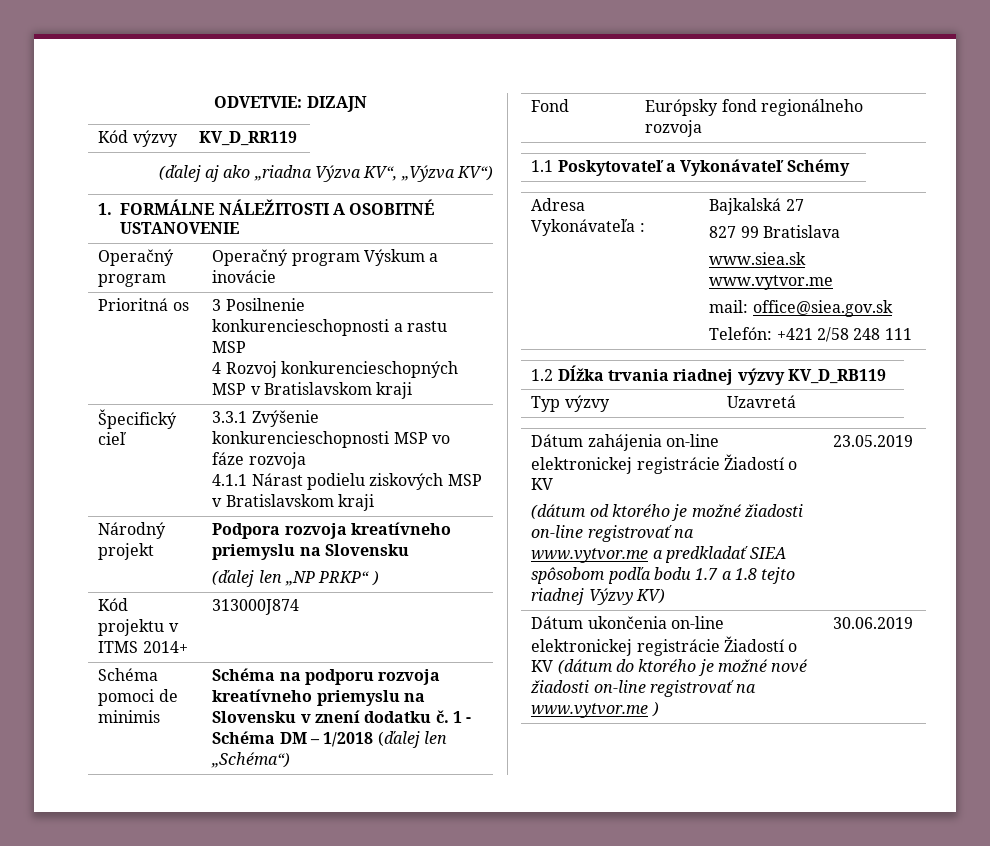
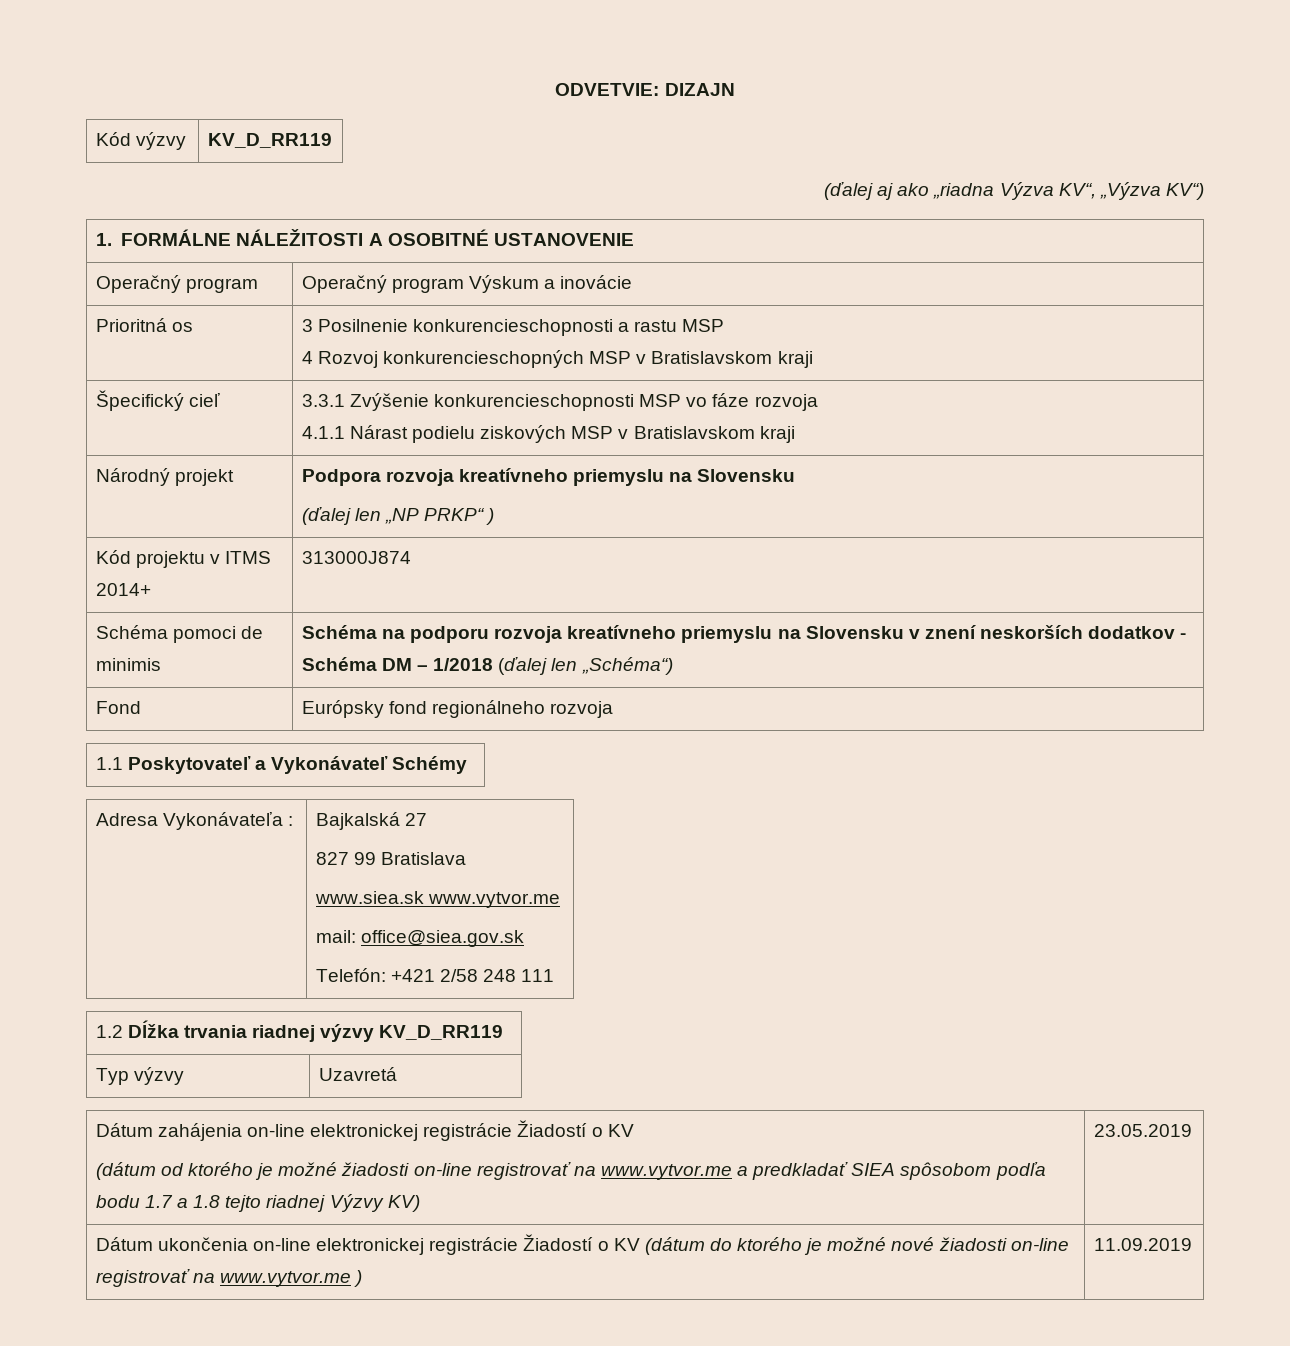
[364,710,463,723] dodatku č. 1 -> [980,625,1176,639] neskorších dodatkov
[788,369,887,384] KV_D_RB119 -> [379,1025,504,1040] KV_D_RR119
[833,617,914,629] 30.06.2019 -> [1093,1238,1192,1251] 11.09.2019

